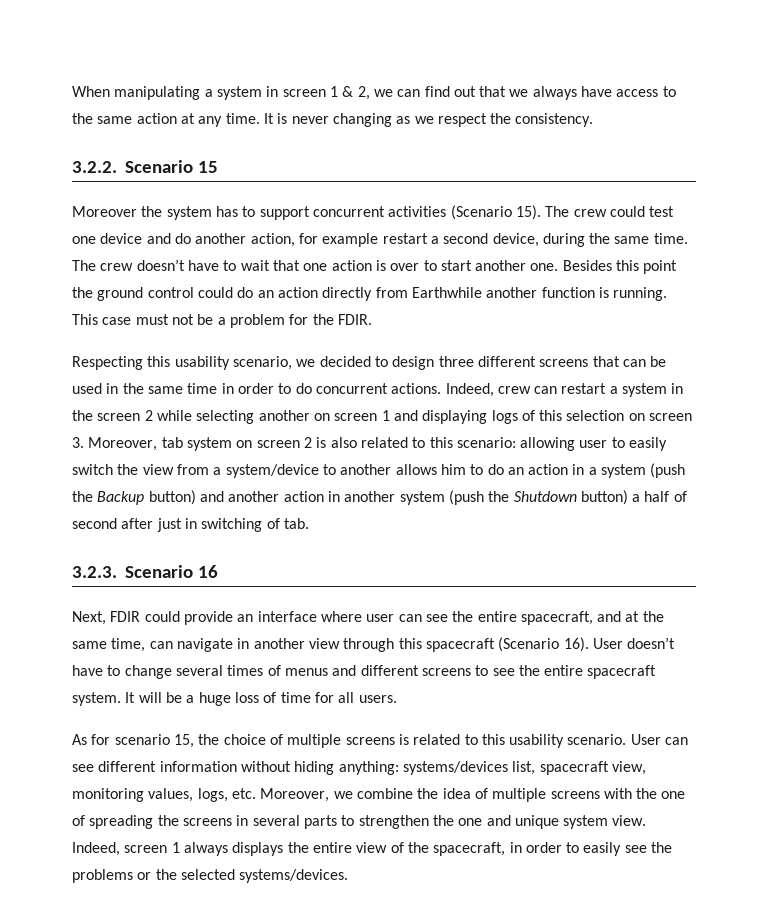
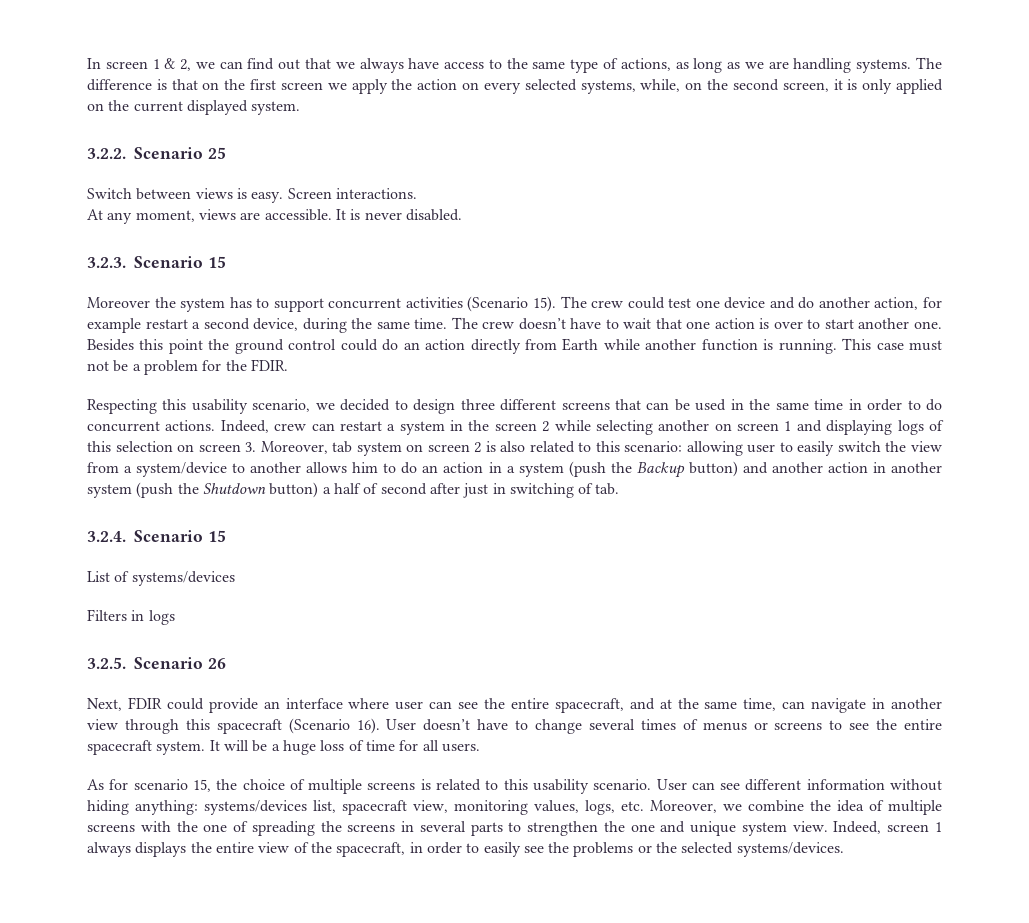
[72,86,279,100] When manipulating a system in -> [87,58,101,69] In
[136,113,594,127] [72,161,117,173] action at any time. It is never changing as we respect the consistency. // 3.2.2. -> [570,57,943,73] [87,79,944,94] [87,100,301,115] [87,147,226,159] [87,188,417,203] [87,209,462,224] [87,257,126,268] type of actions, as long as we are handling systems. The difference is that on the first screen we apply the action on every selected systems, while, on the second screen, it is only applied on the current displayed system. // 3.2.2. Scenario 25 // Switch between views is easy. Screen interactions. // At any moment, views are accessible. It is never disabled. // 3.2.3.
[411,287,482,298] Earthwhile -> [562,338,640,351] Earth while
[72,565,218,578] 3.2.3. Scenario 16 -> [87,530,226,542] [87,571,235,586] [87,609,175,625] [87,657,226,669] 3.2.4. Scenario 15 // List of systems/devices // Filters in logs // 3.2.5. Scenario 26
[332,665,419,676] and different -> [753,722,768,730] or

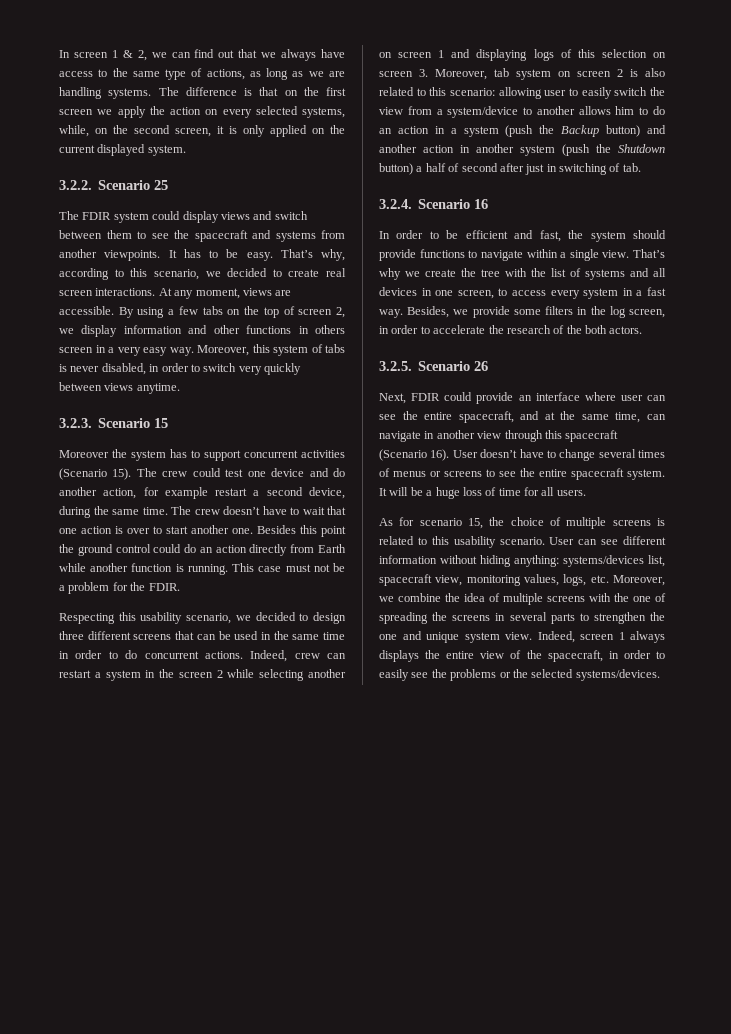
[87,188,332,203] Switch between views is easy. Screen -> [59,211,308,223] [59,230,345,242] [59,249,345,261] [59,268,346,280] [59,290,93,296] The FDIR system could display views and switch between them to see the spacecraft and systems from another viewpoints. It has to be easy. That’s why, according to this scenario, we decided to create real screen
(417, 193) // -> (156, 292) none
[335,209,462,221] It is never disabled. -> [118,306,345,318] [59,325,345,337] [59,344,345,356] [59,363,301,375] [59,382,180,394] By using a few tabs on the top of screen 2, we display information and other functions in others screen in a very easy way. Moreover, this system of tabs is never disabled, in order to switch very quickly between views anytime.
[207,530,226,542] [87,571,235,586] [87,609,175,625] 15 // List of systems/devices // Filters in logs -> [474,199,489,209] [379,230,666,242] [379,249,665,261] [379,268,666,280] [379,287,666,299] [379,306,665,318] [379,325,643,334] 16 // In order to be efficient and fast, the system should provide functions to navigate within a single view. That’s why we create the tree with the list of systems and all devices in one screen, to access every system in a fast way. Besides, we provide some filters in the log screen, in order to accelerate the research of the both actors.

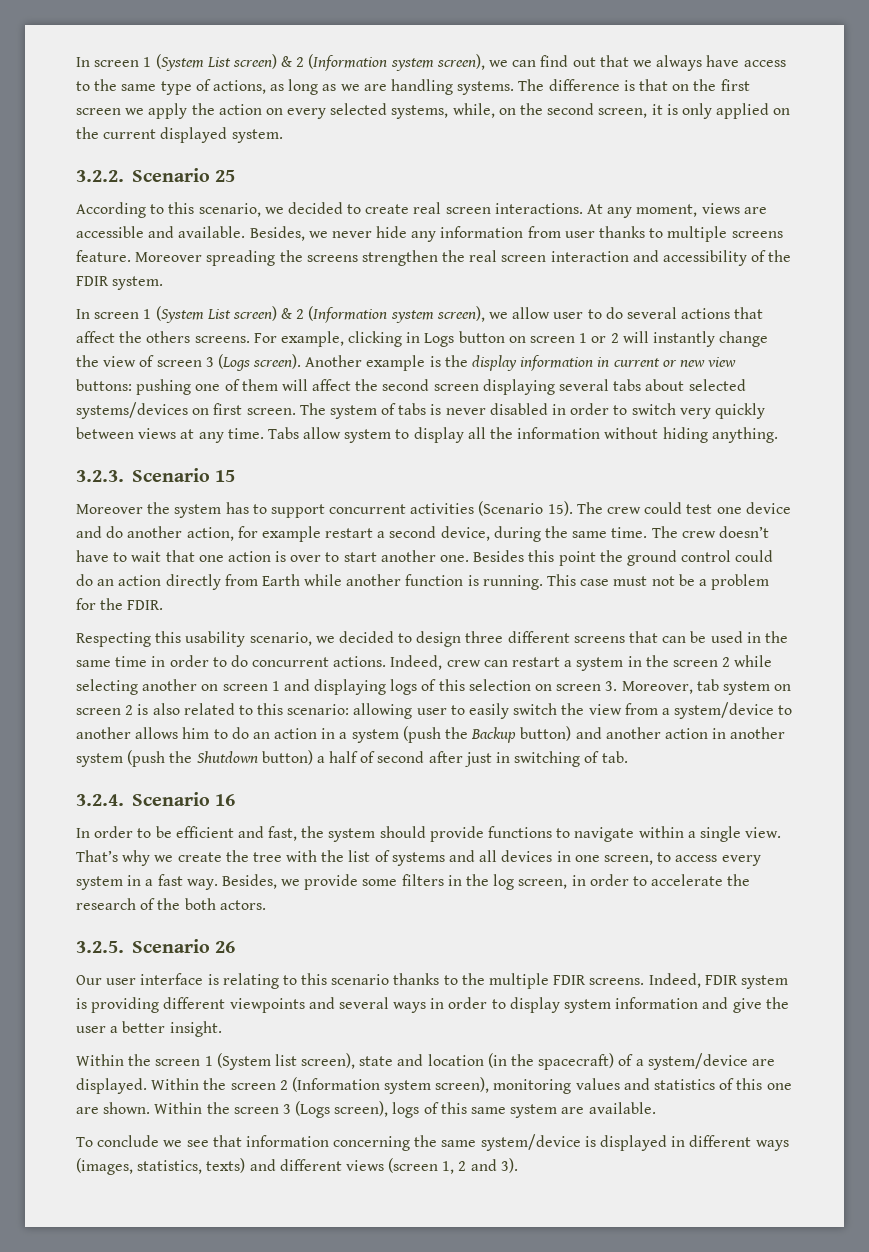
[59,50,147,61] In screen 1 & 2, -> [76,54,485,71] In screen 1 (System List screen) & 2 (Information system screen),
[59,211,308,223] [59,230,345,242] [59,249,345,261] [59,268,109,280] The FDIR system could display views and switch between them to see the spacecraft and systems from another viewpoints. It has to be easy. That’s why, according -> [76,202,146,218] According
[59,306,345,318] [59,325,345,337] [59,344,270,356] accessible. By using a few tabs on the top of screen 2, we display information and other functions in others screen in a very easy way. Moreover, this -> [76,226,783,242] [76,250,792,266] [76,276,164,290] [76,306,764,323] [76,331,769,347] [76,354,737,371] [76,379,746,395] [76,402,326,419] accessible and available. Besides, we never hide any information from user thanks to multiple screens feature. Moreover spreading the screens strengthen the real screen interaction and accessibility of the FDIR system. // In screen 1 (System List screen) & 2 (Information system screen), we allow user to do several actions that affect the others screens. For example, clicking in Logs button on screen 1 or 2 will instantly change the view of screen 3 (Logs screen). Another example is the display information in current or new view buttons: pushing one of them will affect the second screen displaying several tabs about selected systems/devices on first screen. The
[101,363,146,375] disabled, -> [489,403,548,415] disabled
[136,383,180,394] anytime. -> [180,427,778,443] at any time. Tabs allow system to display all the information without hiding anything.
[379,392,666,404] [379,411,666,423] [379,430,619,442] [379,449,665,461] [379,468,665,480] [379,487,586,499] [379,517,665,529] [379,536,666,548] [379,555,665,567] [379,574,665,586] [379,593,666,605] [379,612,665,624] [379,631,665,643] [379,650,665,662] [379,669,660,681] Next, FDIR could provide an interface where user can see the entire spacecraft, and at the same time, can navigate in another view through this spacecraft (Scenario 16). User doesn’t have to change several times of menus or screens to see the entire spacecraft system. It will be a huge loss of time for all users. // As for scenario 15, the choice of multiple screens is related to this usability scenario. User can see different information without hiding anything: systems/devices list, spacecraft view, monitoring values, logs, etc. Moreover, we combine the idea of multiple screens with the one of spreading the screens in several parts to strengthen the one and unique system view. Indeed, screen 1 always displays the entire view of the spacecraft, in order to easily see the problems or the selected systems/devices. -> [76,973,788,989] [76,997,789,1013] [76,1021,222,1037] [76,1053,775,1070] [76,1077,792,1094] [76,1101,656,1118] [76,1134,789,1151] [76,1158,518,1175] Our user interface is relating to this scenario thanks to the multiple FDIR screens. Indeed, FDIR system is providing different viewpoints and several ways in order to display system information and give the user a better insight. // Within the screen 1 (System list screen), state and location (in the spacecraft) of a system/device are displayed. Within the screen 2 (Information system screen), monitoring values and statistics of this one are shown. Within the screen 3 (Logs screen), logs of this same system are available. // To conclude we see that information concerning the same system/device is displayed in different ways (images, statistics, texts) and different views (screen 1, 2 and 3).

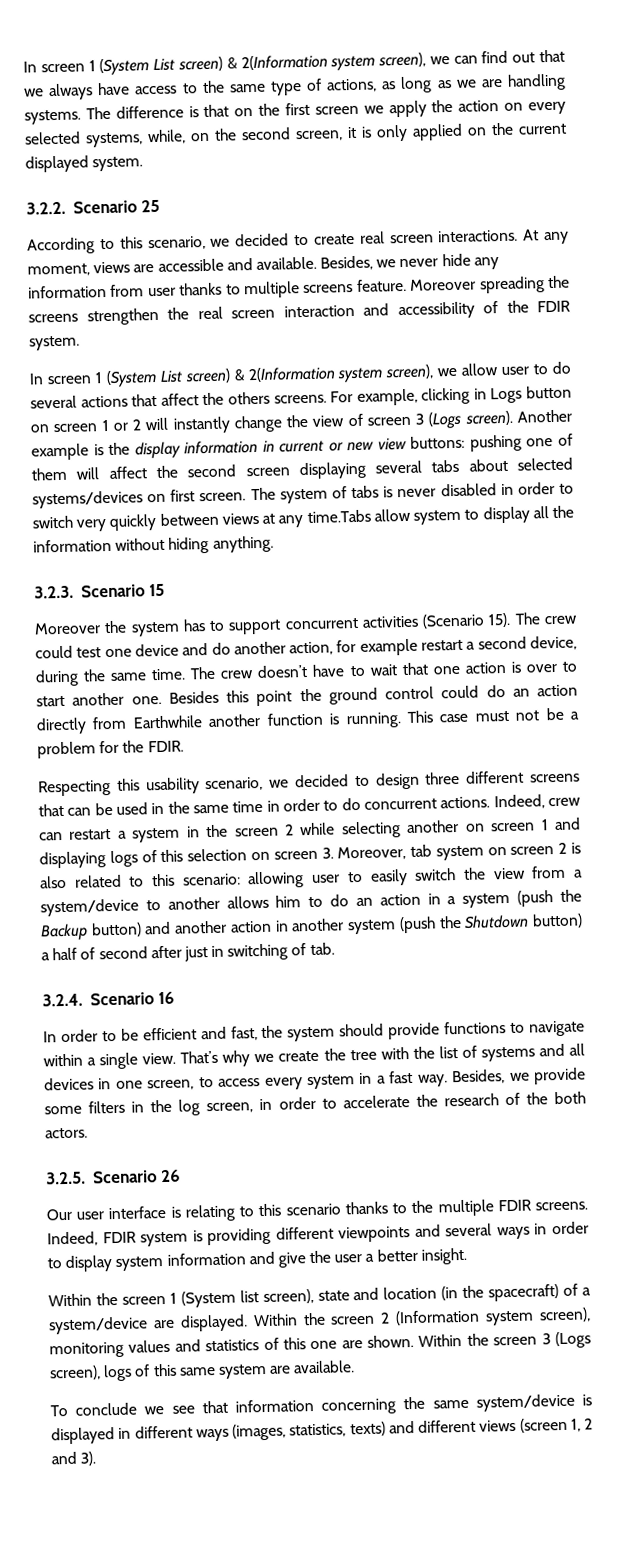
[76,54,388,71] In screen 1 (System List screen) & 2 (Information -> [23,54,328,76] In screen 1 (System List screen) & 2(Information
[296,306,388,323] 2 (Information -> [247,366,336,383] 2(Information
[227,427,299,439] time. Tabs -> [306,509,371,523] time.Tabs
[261,574,343,586] Earth while -> [132,715,203,729] Earthwhile

